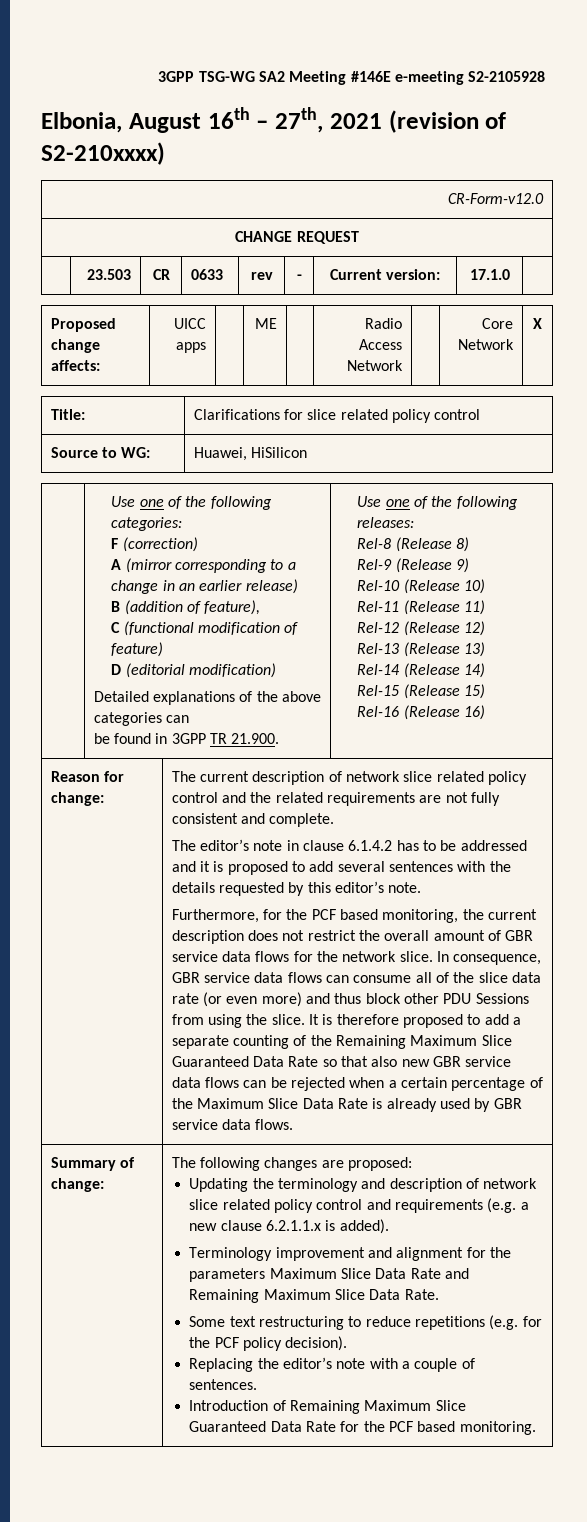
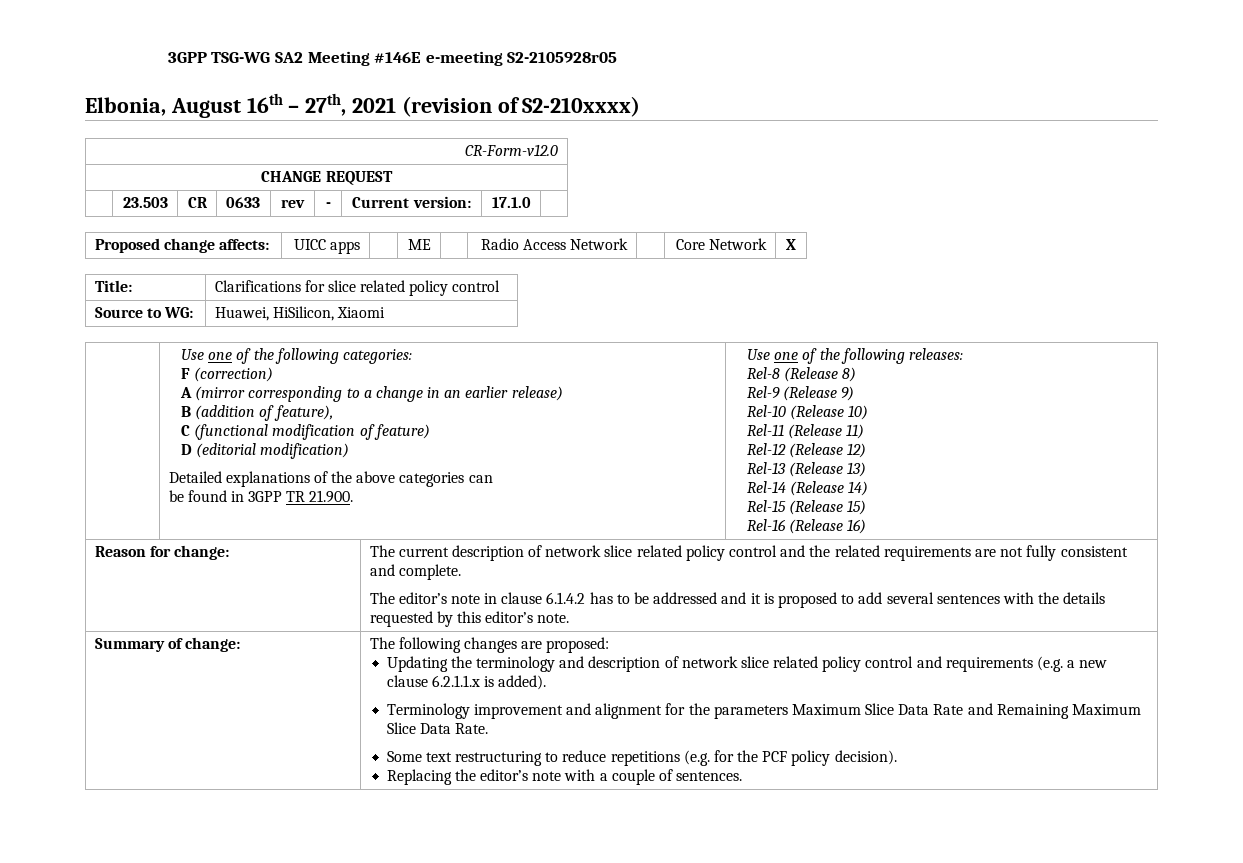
[468,71,546,82] S2-2105928 -> [507,52,618,63] S2-2105928r05
[251,447,308,458] HiSilicon -> [272,306,385,321] HiSilicon, Xiaomi
[171,909,538,923] [171,930,534,944] [171,951,542,965] [171,972,541,983] [171,992,529,1007] [171,1014,521,1028] [171,1035,512,1049] [171,1056,512,1067] [171,1077,543,1091] [171,1098,522,1112] [171,1119,294,1130] // Furthermore, for the PCF based monitoring, the current description does not restrict the overall amount of GBR service data flows for the network slice. In consequence, GBR service data flows can consume all of the slice data rate (or even more) and thus block other PDU Sessions from using the slice. It is therefore proposed to add a separate counting of the Remaining Maximum Slice Guaranteed Data Rate so that also new GBR service data flows can be rejected when a certain percentage of the Maximum Slice Data Rate is already used by GBR service data flows. -> (570, 618) none
[189,1400,466,1414] [189,1421,536,1435] // Introduction of Remaining Maximum Slice Guaranteed Data Rate for the PCF based monitoring. -> (743, 776) none

